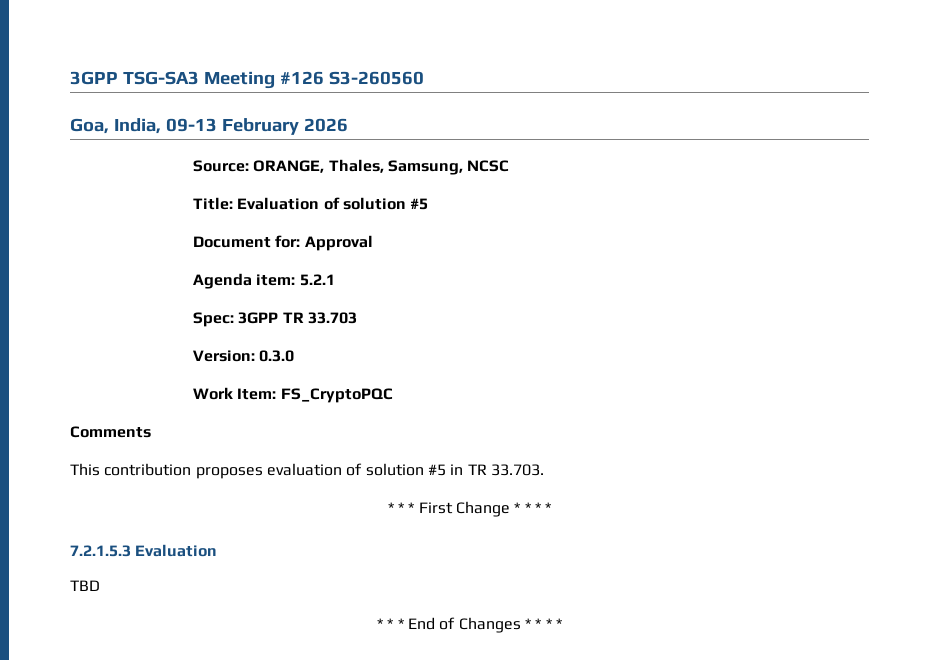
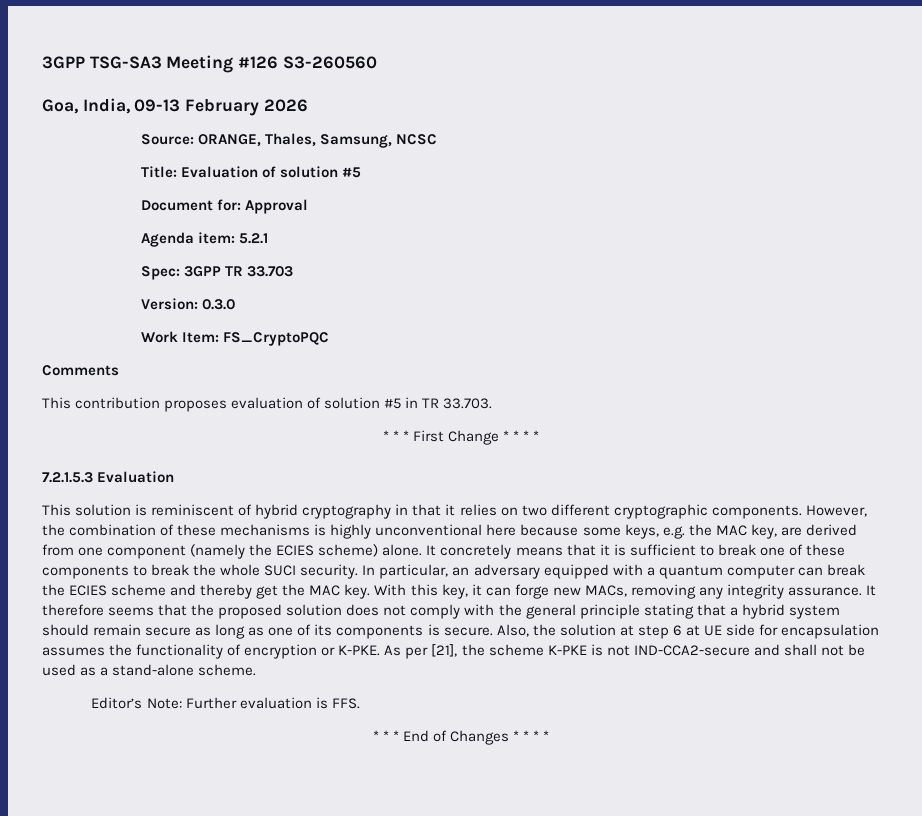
[70,580,100,591] TBD -> [42,504,867,519] [42,524,857,539] [42,544,845,559] [42,564,865,579] [42,584,877,599] [42,604,840,619] [42,624,880,639] [42,644,865,659] [42,664,257,676] [91,697,360,709] This solution is reminiscent of hybrid cryptography in that it relies on two different cryptographic components. However, the combination of these mechanisms is highly unconventional here because some keys, e.g. the MAC key, are derived from one component (namely the ECIES scheme) alone. It concretely means that it is sufficient to break one of these components to break the whole SUCI security. In particular, an adversary equipped with a quantum computer can break the ECIES scheme and thereby get the MAC key. With this key, it can forge new MACs, removing any integrity assurance. It therefore seems that the proposed solution does not comply with the general principle stating that a hybrid system should remain secure as long as one of its components is secure. Also, the solution at step 6 at UE side for encapsulation assumes the functionality of encryption or K-PKE. As per [21], the scheme K-PKE is not IND-CCA2-secure and shall not be used as a stand-alone scheme. // Editor’s Note: Further evaluation is FFS.

